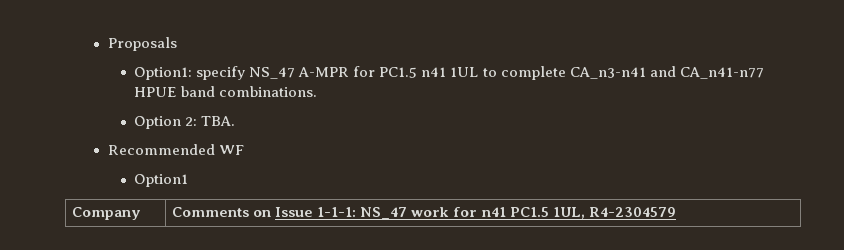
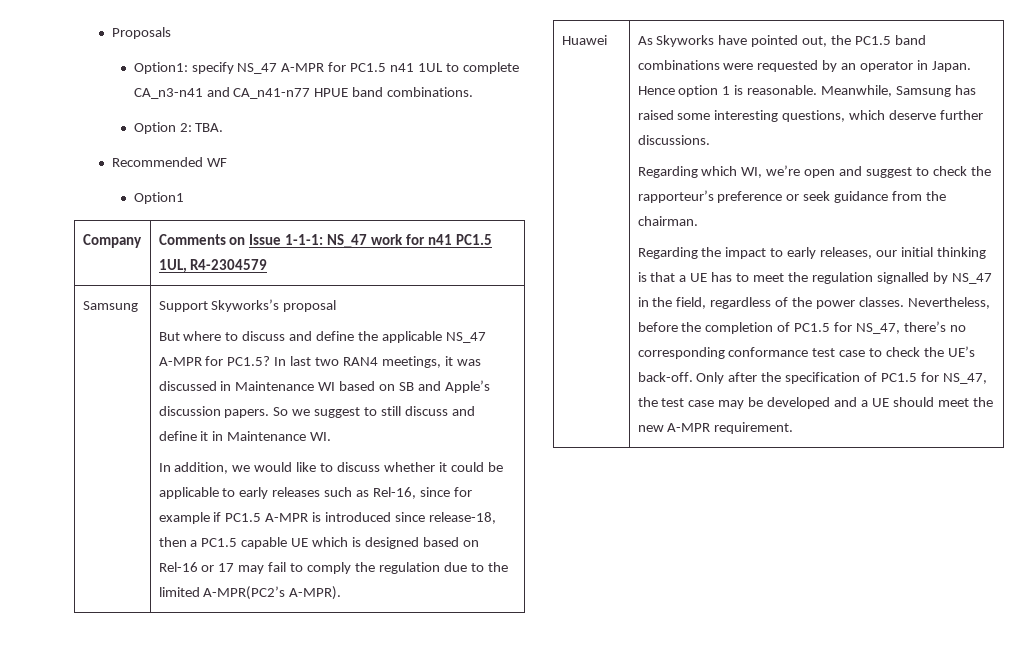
(676, 212) none -> [82,301,138,312] [158,299,337,312] [158,331,486,343] [158,356,481,368] [158,380,490,393] [158,406,475,418] [158,431,332,441] [158,462,503,474] [158,487,472,499] [158,512,496,524] [158,537,479,549] [158,562,508,574] [158,586,342,600] [561,35,607,45] [637,35,926,47] [637,60,971,72] [637,85,976,97] [637,110,984,122] [637,135,710,145] [637,165,991,178] [637,190,947,203] [637,216,698,226] [637,247,986,259] [637,272,992,284] [637,297,990,309] [637,321,966,334] [637,346,975,359] [637,372,987,384] [637,397,993,409] [637,422,794,434] // Samsung | Support Skyworks’s proposal // But where to discuss and define the applicable NS_47 A-MPR for PC1.5? In last two RAN4 meetings, it was discussed in Maintenance WI based on SB and Apple’s discussion papers. So we suggest to still discuss and define it in Maintenance WI. // In addition, we would like to discuss whether it could be applicable to early releases such as Rel-16, since for example if PC1.5 A-MPR is introduced since release-18, then a PC1.5 capable UE which is designed based on Rel-16 or 17 may fail to comply the regulation due to the limited A-MPR(PC2’s A-MPR). // Huawei | As Skyworks have pointed out, the PC1.5 band combinations were requested by an operator in Japan. Hence option 1 is reasonable. Meanwhile, Samsung has raised some interesting questions, which deserve further discussions. // Regarding which WI, we’re open and suggest to check the rapporteur’s preference or seek guidance from the chairman. // Regarding the impact to early releases, our initial thinking is that a UE has to meet the regulation signalled by NS_47 in the field, regardless of the power classes. Nevertheless, before the completion of PC1.5 for NS_47, there’s no corresponding conformance test case to check the UE’s back-off. Only after the specification of PC1.5 for NS_47, the test case may be developed and a UE should meet the new A-MPR requirement.

